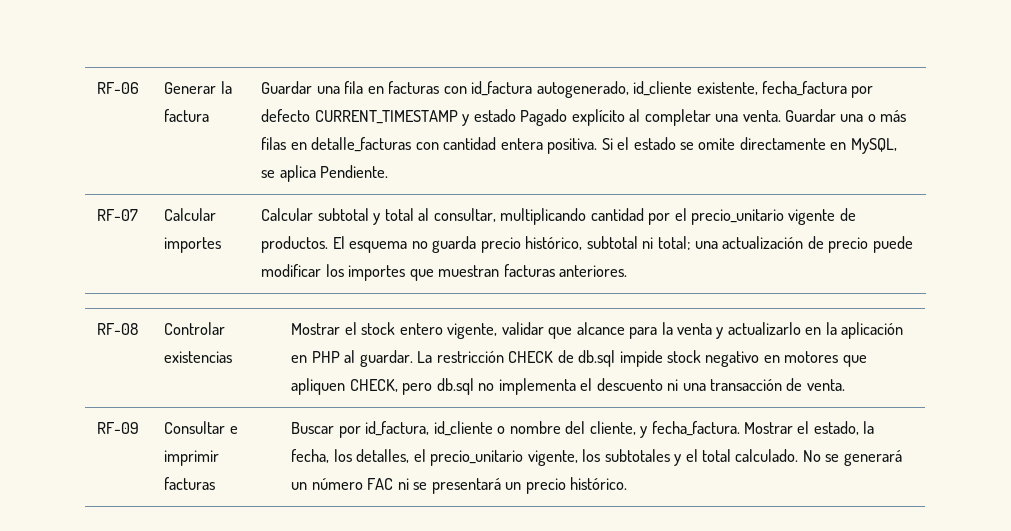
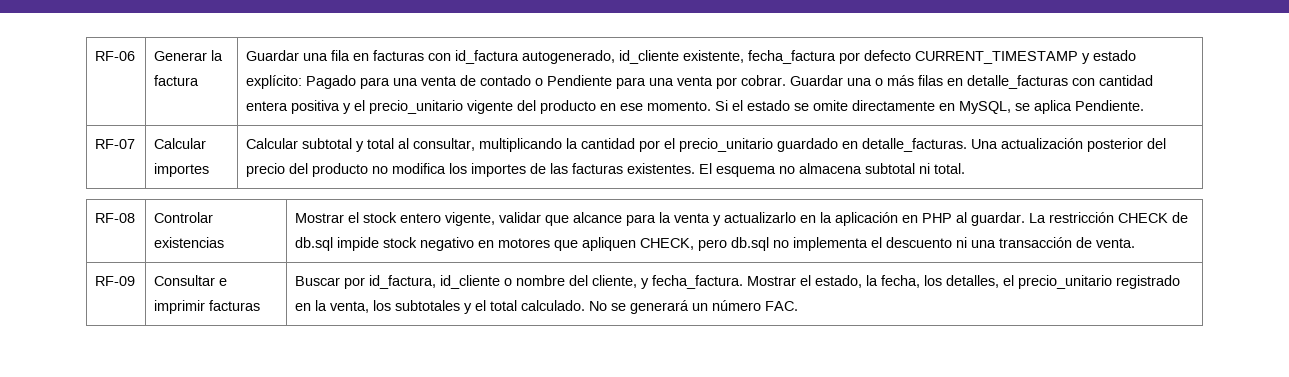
[520,109,781,126] Pagado explícito al completar una venta. -> [246,75,787,89] explícito: Pagado para una venta de contado o Pendiente para una venta por cobrar.
[547,138,598,154] positiva. -> [291,100,712,114] positiva y el precio_unitario vigente del producto en ese momento.
(587, 216) none -> [566,138,579,149] la
[788,208,856,225] [261,236,913,253] [261,264,628,281] vigente de productos. El esquema no guarda precio histórico, subtotal ni total; una actualización de precio puede modificar los importes que muestran facturas anteriores. -> [777,138,1167,152] [246,163,966,177] guardado en detalle_facturas. Una actualización posterior del precio del producto no modifica los importes de las facturas existentes. El esquema no almacena subtotal ni total.
[527,450,578,466] vigente, -> [1116,275,1181,289] [295,300,370,313] registrado en la venta,
[367,477,628,494] FAC ni se presentará un precio histórico. -> [765,301,799,311] FAC.

